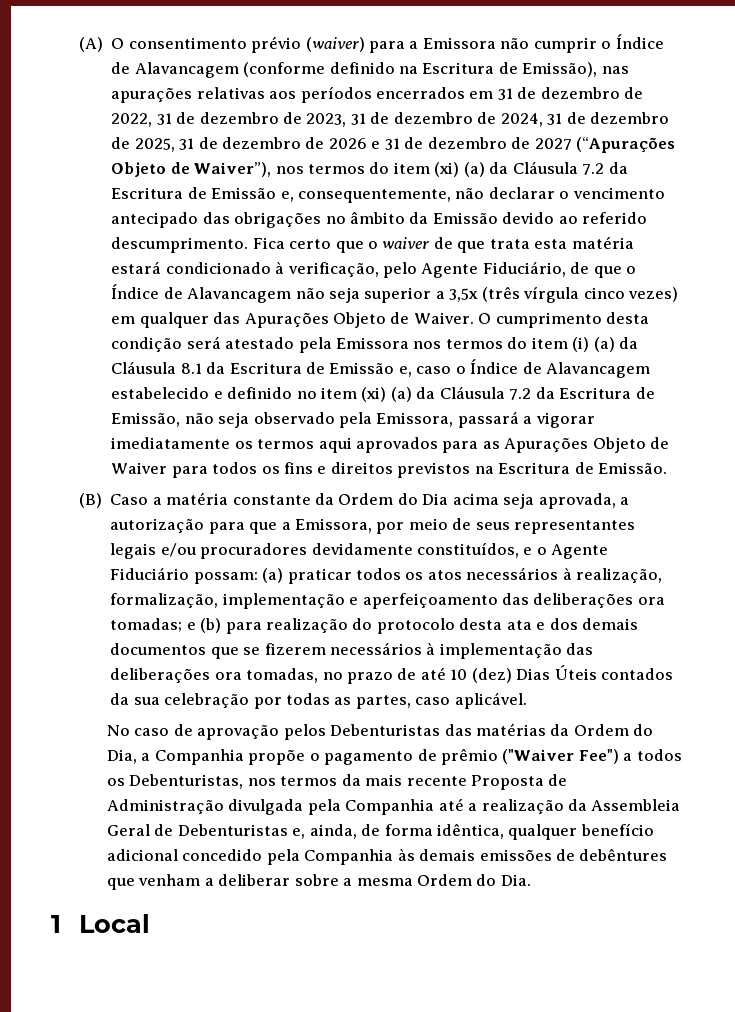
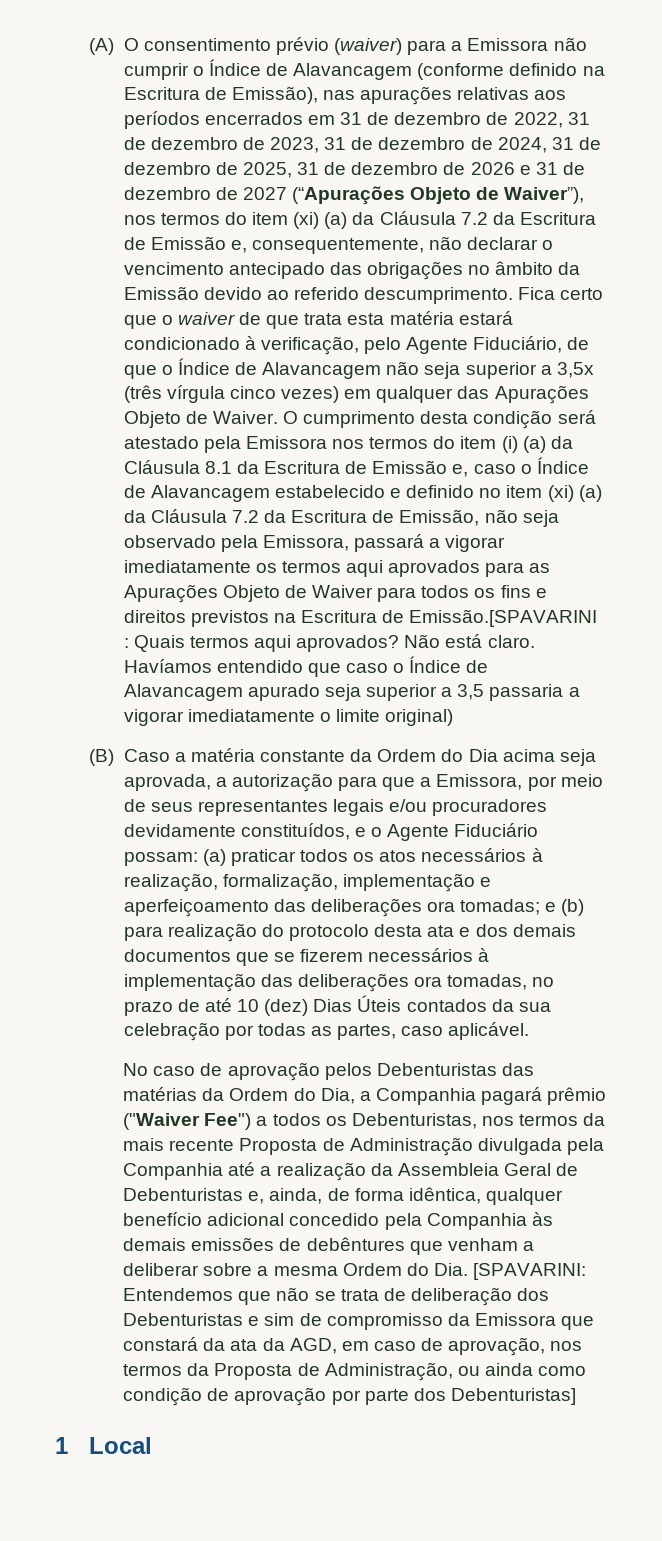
[598,462,668,474] Emissão. -> [409,609,598,627] [123,634,535,652] [123,656,489,677] [123,684,580,701] [123,709,454,726] Emissão.[SPAVARINI : Quais termos aqui aprovados? Não está claro. Havíamos entendido que caso o Índice de Alavancagem apurado seja superior a 3,5 passaria a vigorar imediatamente o limite original)
[248,749,437,765] propõe o pagamento de -> [481,1087,543,1105] pagará
(531, 880) none -> [473,1263,587,1280] [123,1287,550,1306] [123,1313,595,1330] [123,1337,583,1356] [123,1362,587,1381] [123,1387,576,1406] [SPAVARINI: Entendemos que não se trata de deliberação dos Debenturistas e sim de compromisso da Emissora que constará da ata da AGD, em caso de aprovação, nos termos da Proposta de Administração, ou ainda como condição de aprovação por parte dos Debenturistas]

